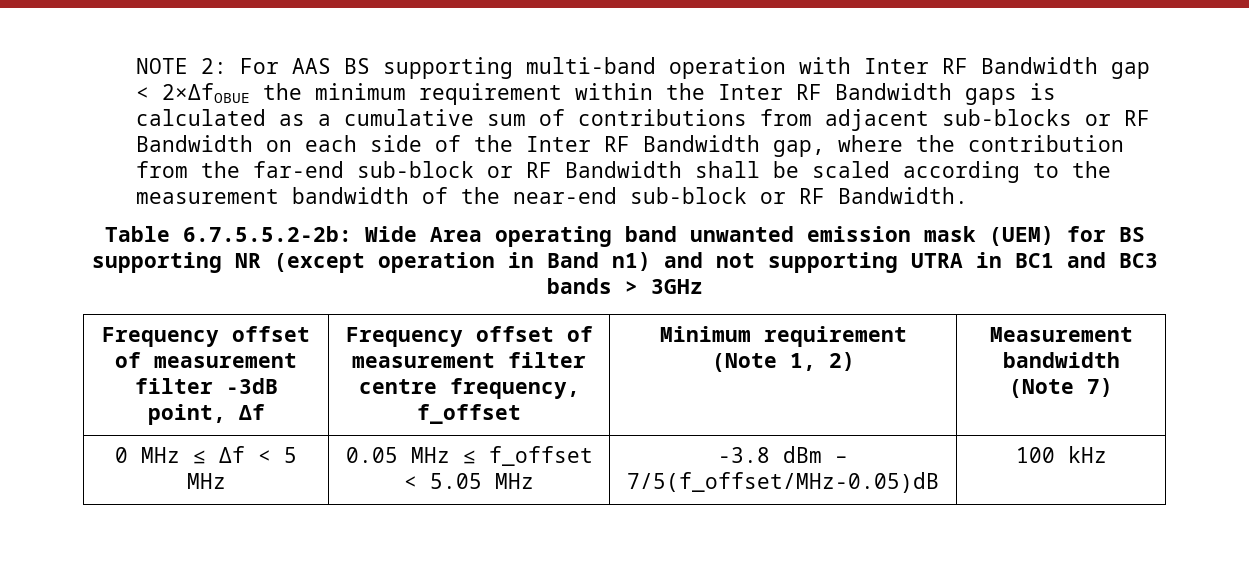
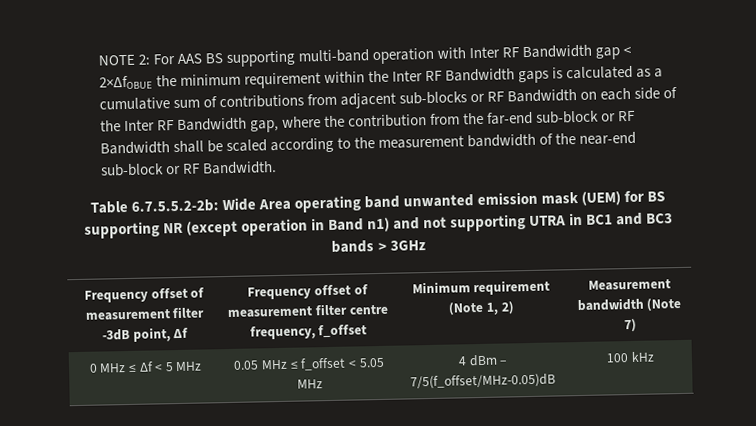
[718,447,770,463] -3.8 -> [457,356,467,366] 4

